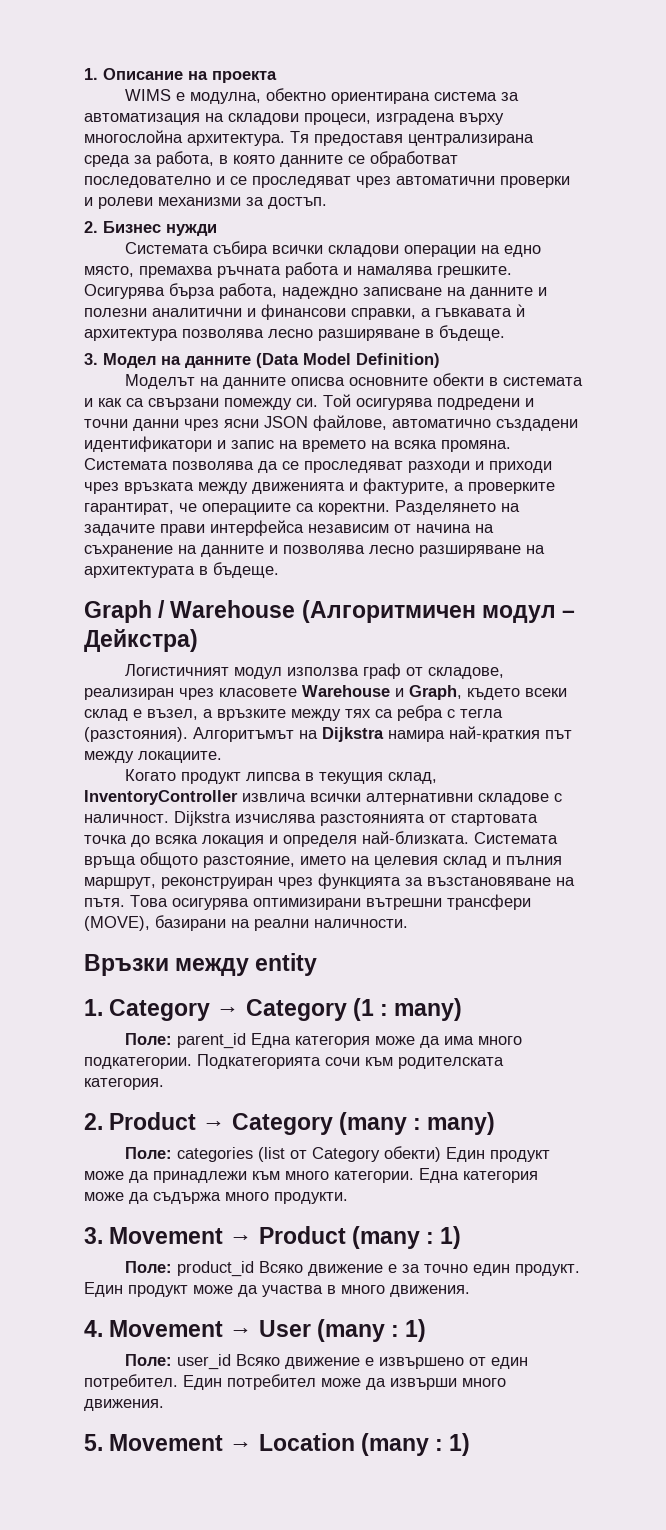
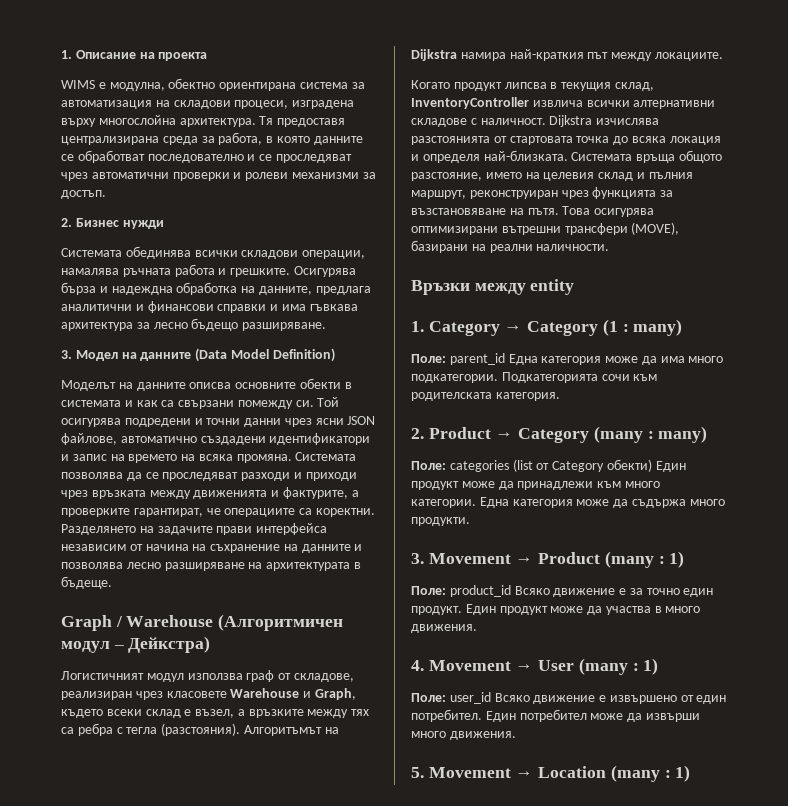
[212,241,268,257] събира -> [125,246,191,259] обединява
[403,245,541,257] [84,266,213,278] операции на едно място, премахва -> [302,250,366,259] [61,268,119,275] операции, намалява
[357,266,433,275] намалява -> (227, 271) none
[219,283,547,299] [84,304,525,320] [84,325,505,341] работа, надеждно записване на данните и полезни аналитични и финансови справки, а гъвкавата ѝ архитектура позволява лесно разширяване в бъдеще. -> [99,282,371,295] [61,301,358,313] [61,318,327,331] и надеждна обработка на данните, предлага аналитични и финансови справки и има гъвкава архитектура за лесно бъдещо разширяване.

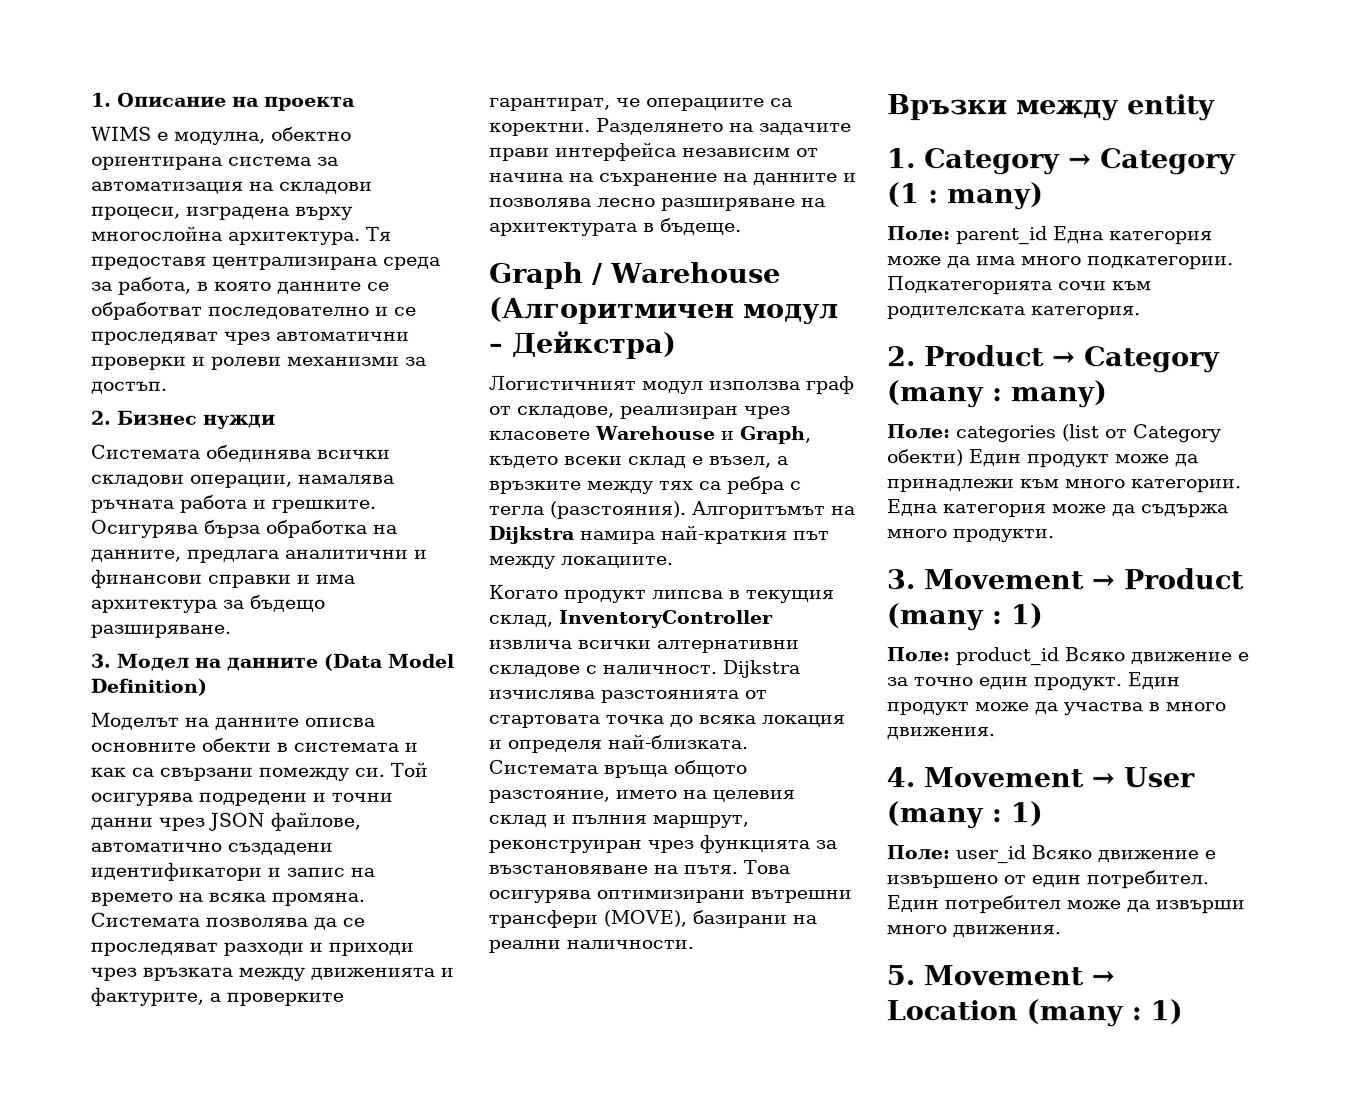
[99,286,173,295] и надеждна -> (261, 528) none
[309,304,358,311] гъвкава -> (355, 579) none
[153,322,188,329] лесно -> (244, 604) none
[315,418,344,425] ясни -> (205, 824) none

